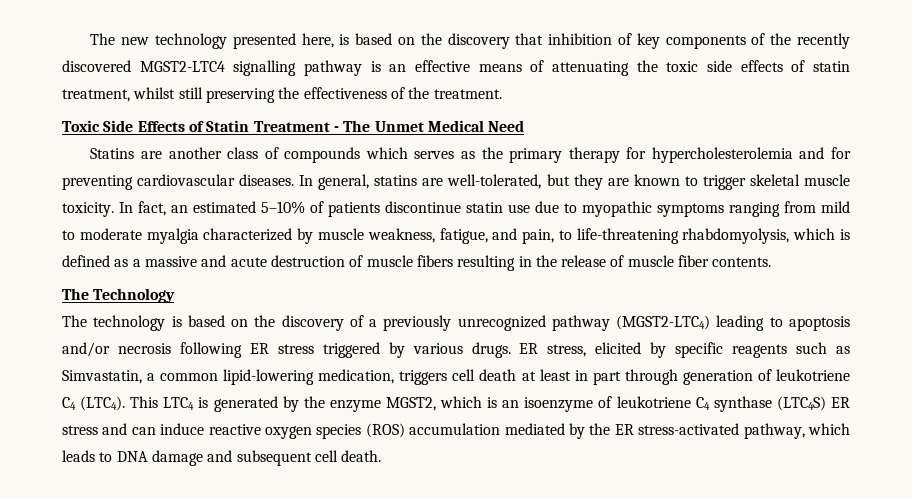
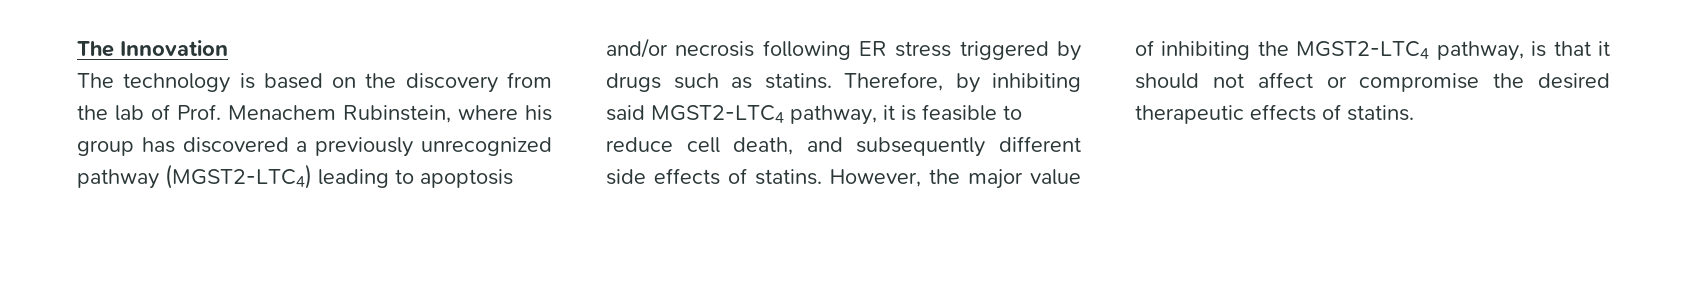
[90,33,850,49] [62,60,850,76] [62,87,502,103] [62,120,525,132] [90,147,852,163] [62,174,851,190] [62,201,850,217] [62,228,851,244] [62,255,772,271] [62,288,176,303] The new technology presented here, is based on the discovery that inhibition of key components of the recently discovered MGST2-LTC4 signalling pathway is an effective means of attenuating the toxic side effects of statin treatment, whilst still preserving the effectiveness of the treatment. // Toxic Side Effects of Statin Treatment - The Unmet Medical Need // Statins are another class of compounds which serves as the primary therapy for hypercholesterolemia and for preventing cardiovascular diseases. In general, statins are well-tolerated, but they are known to trigger skeletal muscle toxicity. In fact, an estimated 5–10% of patients discontinue statin use due to myopathic symptoms ranging from mild to moderate myalgia characterized by muscle weakness, fatigue, and pain, to life-threatening rhabdomyolysis, which is defined as a massive and acute destruction of muscle fibers resulting in the release of muscle fiber contents. // The Technology -> [77,40,228,57] The Innovation
[349,315,364,327] of -> [506,72,552,88] [77,104,552,123] [77,137,289,156] from the lab of Prof. Menachem Rubinstein, where his group has discovered
[412,342,850,358] [62,369,851,385] [62,396,851,412] [62,423,850,439] [62,450,382,466] various drugs. ER stress, elicited by specific reagents such as Simvastatin, a common lipid-lowering medication, triggers cell death at least in part through generation of leukotriene C4 (LTC4). This LTC4 is generated by the enzyme MGST2, which is an isoenzyme of leukotriene C4 synthase (LTC4S) ER stress and can induce reactive oxygen species (ROS) accumulation mediated by the ER stress-activated pathway, which leads to DNA damage and subsequent cell death. -> [606,72,1081,93] [606,104,1022,125] [606,136,1081,157] [606,168,1081,189] [1135,40,1610,61] [1135,72,1610,92] [1135,104,1414,124] drugs such as statins. Therefore, by inhibiting said MGST2-LTC4 pathway, it is feasible to reduce cell death, and subsequently different side effects of statins. However, the major value of inhibiting the MGST2-LTC4 pathway, is that it should not affect or compromise the desired therapeutic effects of statins.

